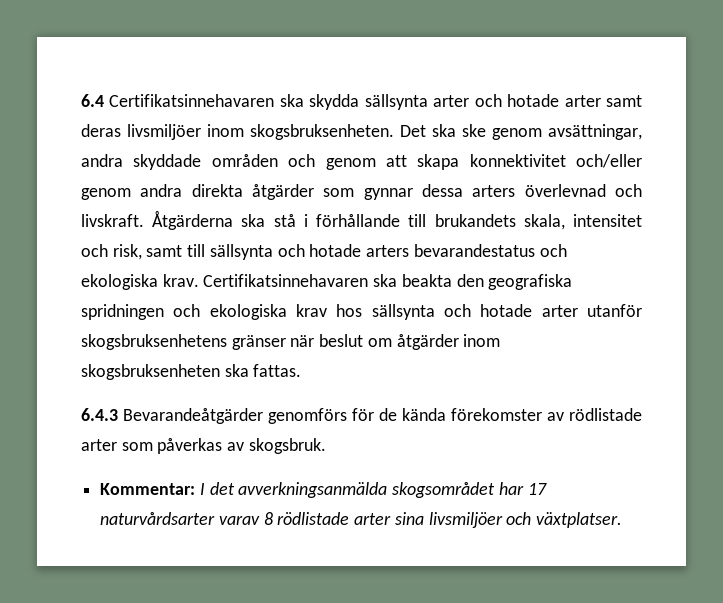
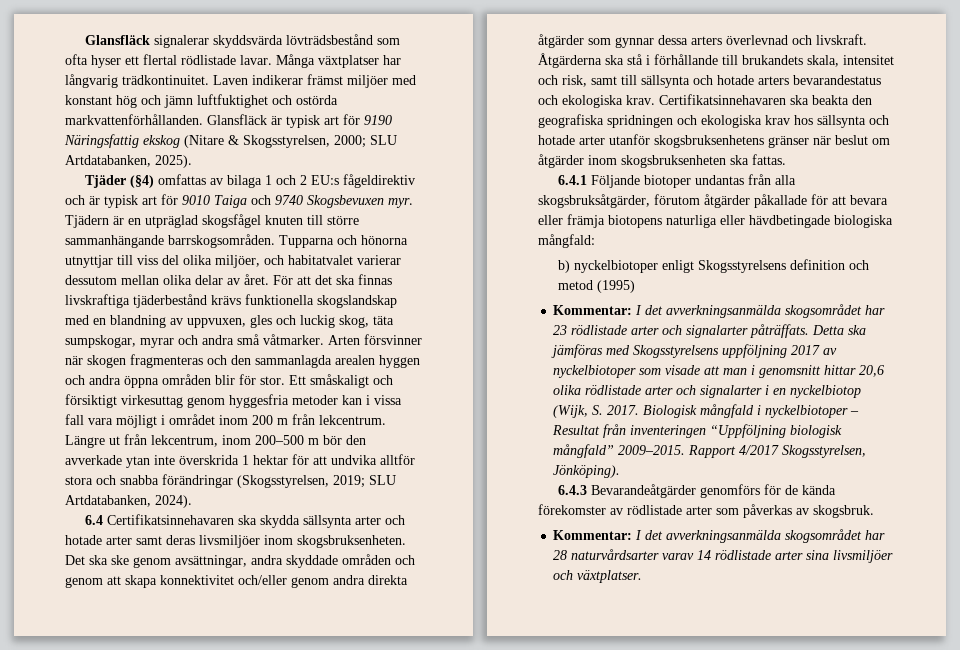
(81, 100) none -> [85,34,401,48] [65,54,401,68] [65,74,416,88] [65,94,338,108] [65,114,392,128] [64,134,397,148] [65,155,192,168] [85,174,416,188] [65,194,413,208] [65,214,359,228] [65,234,408,248] [65,255,401,268] [65,274,392,285] [65,294,397,308] [65,315,394,328] [65,334,422,348] [65,354,420,368] [65,374,393,388] [65,394,402,408] [65,414,386,428] [65,434,366,448] [65,454,415,468] [65,474,396,488] [65,495,192,508] Glansfläck signalerar skyddsvärda lövträdsbestånd som ofta hyser ett flertal rödlistade lavar. Många växtplatser har långvarig trädkontinuitet. Laven indikerar främst miljöer med konstant hög och jämn luftfuktighet och ostörda markvattenförhållanden. Glansfläck är typisk art för 9190 Näringsfattig ekskog (Nitare & Skogsstyrelsen, 2000; SLU Artdatabanken, 2025). // Tjäder (§4) omfattas av bilaga 1 och 2 EU:s fågeldirektiv och är typisk art för 9010 Taiga och 9740 Skogsbevuxen myr. Tjädern är en utpräglad skogsfågel knuten till större sammanhängande barrskogsområden. Tupparna och hönorna utnyttjar till viss del olika miljöer, och habitatvalet varierar dessutom mellan olika delar av året. För att det ska finnas livskraftiga tjäderbestånd krävs funktionella skogslandskap med en blandning av uppvuxen, gles och luckig skog, täta sumpskogar, myrar och andra små våtmarker. Arten försvinner när skogen fragmenteras och den sammanlagda arealen hyggen och andra öppna områden blir för stor. Ett småskaligt och försiktigt virkesuttag genom hyggesfria metoder kan i vissa fall vara möjligt i området inom 200 m från lekcentrum. Längre ut från lekcentrum, inom 200–500 m bör den avverkade ytan inte överskrida 1 hektar för att undvika alltför stora och snabba förändringar (Skogsstyrelsen, 2019; SLU Artdatabanken, 2024). //
(302, 370) none -> [558,174,797,188] [538,194,888,208] [538,214,893,228] [538,234,595,248] [557,259,869,273] [557,280,635,293] [553,304,886,318] [553,324,867,338] [551,344,838,358] [553,365,885,378] [553,385,862,398] [553,404,860,418] [552,424,843,438] [553,444,867,458] [553,465,621,478] // 6.4.1 Följande biotoper undantas från alla skogsbruksåtgärder, förutom åtgärder påkallade för att bevara eller främja biotopens naturliga eller hävdbetingade biologiska mångfald: // b) nyckelbiotoper enligt Skogsstyrelsens definition och metod (1995) // Kommentar: I det avverkningsanmälda skogsområdet har 23 rödlistade arter och signalarter påträffats. Detta ska jämföras med Skogsstyrelsens uppföljning 2017 av nyckelbiotoper som visade att man i genomsnitt hittar 20,6 olika rödlistade arter och signalarter i en nyckelbiotop (Wijk, S. 2017. Biologisk mångfald i nyckelbiotoper – Resultat från inventeringen “Uppföljning biologisk mångfald” 2009–2015. Rapport 4/2017 Skogsstyrelsen, Jönköping).
[527,483,547,495] 17 -> [553,550,568,560] 28
[263,512,273,525] 8 -> [697,550,712,560] 14

